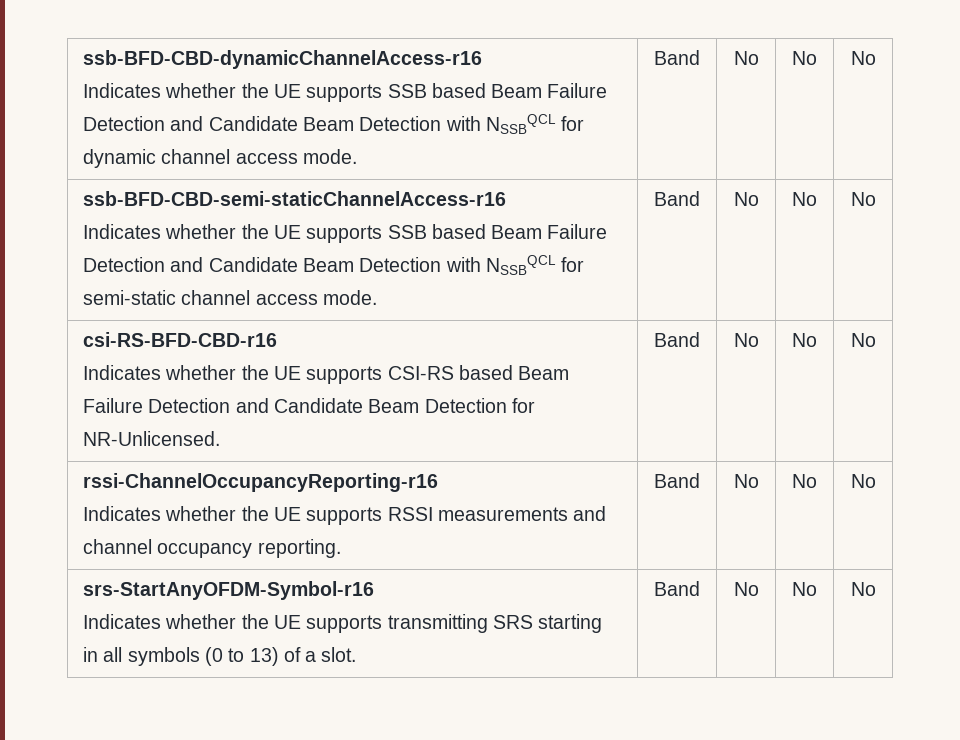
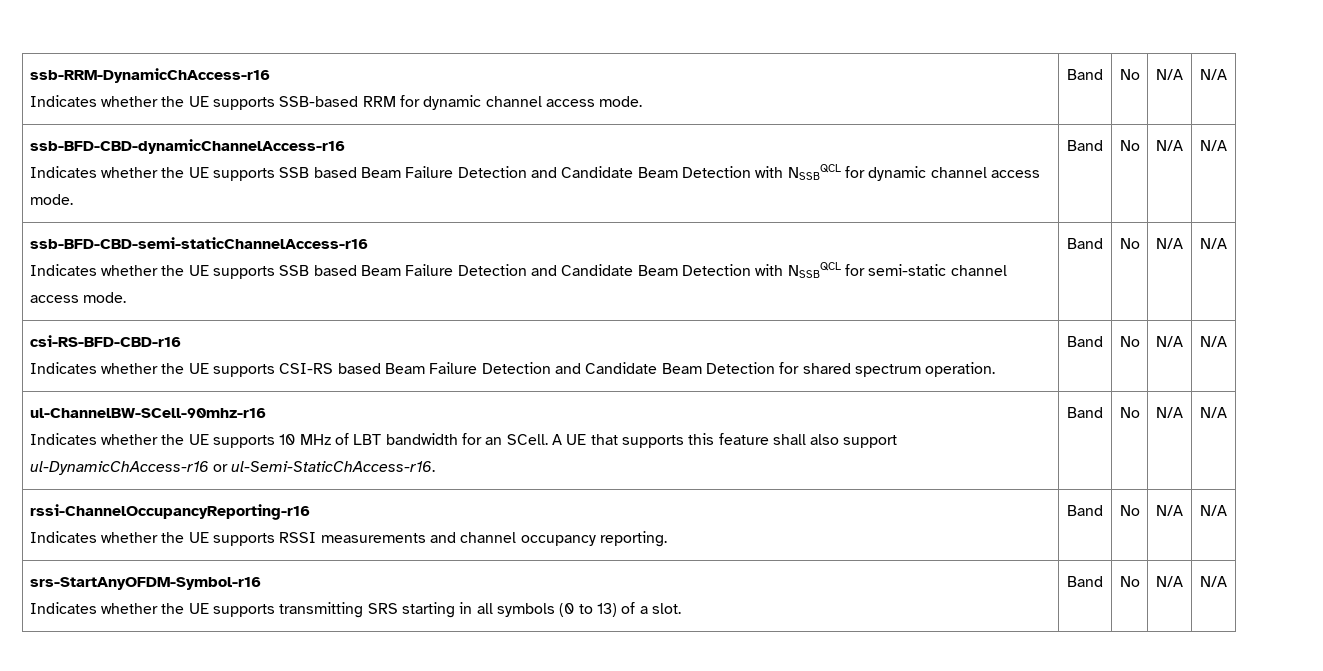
(83, 59) none -> [29,68,270,83] [29,95,643,110] [1067,69,1103,80] [1119,69,1140,80] [1156,69,1183,80] [1200,69,1227,80] ssb-RRM-DynamicChAccess-r16 // Indicates whether the UE supports SSB-based RRM for dynamic channel access mode. | Band | No | N/A | N/A //
[792,51,817,65] [850,51,876,65] No | No -> [1156,140,1183,151] [1200,140,1227,151] N/A | N/A
[792,192,817,206] [850,192,876,206] No | No -> [1156,238,1183,249] [1200,238,1227,249] N/A | N/A
[83,431,221,446] [654,332,700,347] [733,333,759,347] [792,333,817,347] [850,333,876,347] NR-Unlicensed. | Band | No | No | No -> [802,362,996,377] [1067,336,1103,347] [1119,336,1140,347] [1156,336,1183,347] [1200,336,1227,347] [29,408,266,418] [29,433,898,448] [29,461,436,475] [1067,407,1103,418] [1119,407,1140,418] [1156,407,1183,418] [1200,407,1227,418] shared spectrum operation. | Band | No | N/A | N/A // ul-ChannelBW-SCell-90mhz-r16 // Indicates whether the UE supports 10 MHz of LBT bandwidth for an SCell. A UE that supports this feature shall also support ul-DynamicChAccess-r16 or ul-Semi-StaticChAccess-r16. | Band | No | N/A | N/A
[792,474,817,488] [850,474,876,488] No | No -> [1156,505,1183,516] [1200,505,1227,516] N/A | N/A
[792,582,817,596] [850,582,876,596] No | No -> [1156,576,1183,587] [1200,576,1227,587] N/A | N/A

